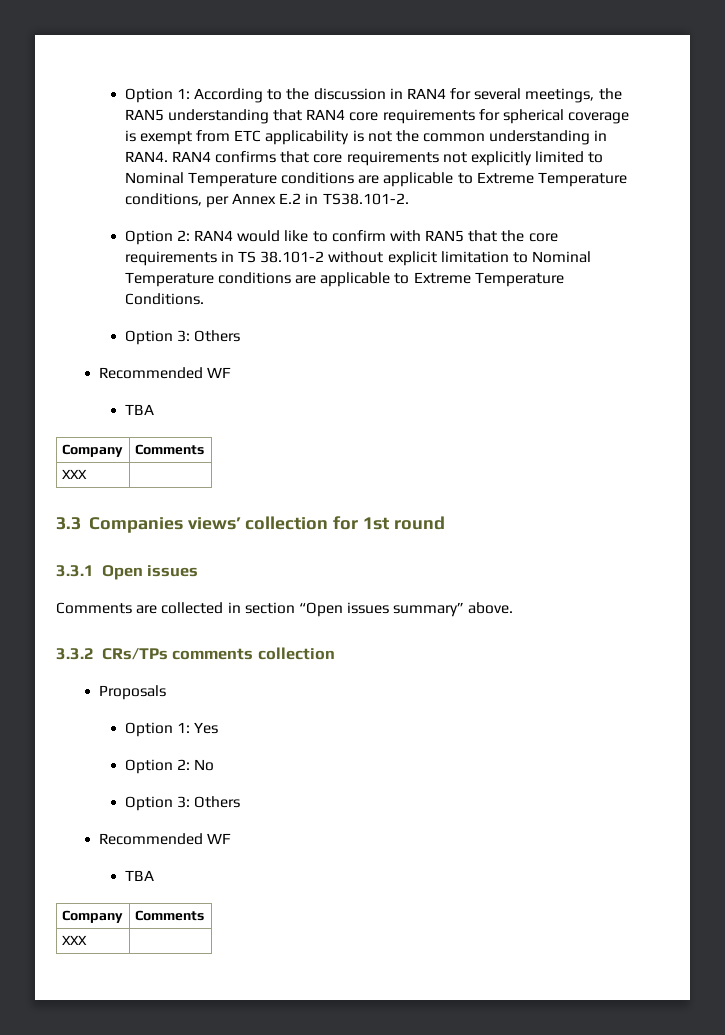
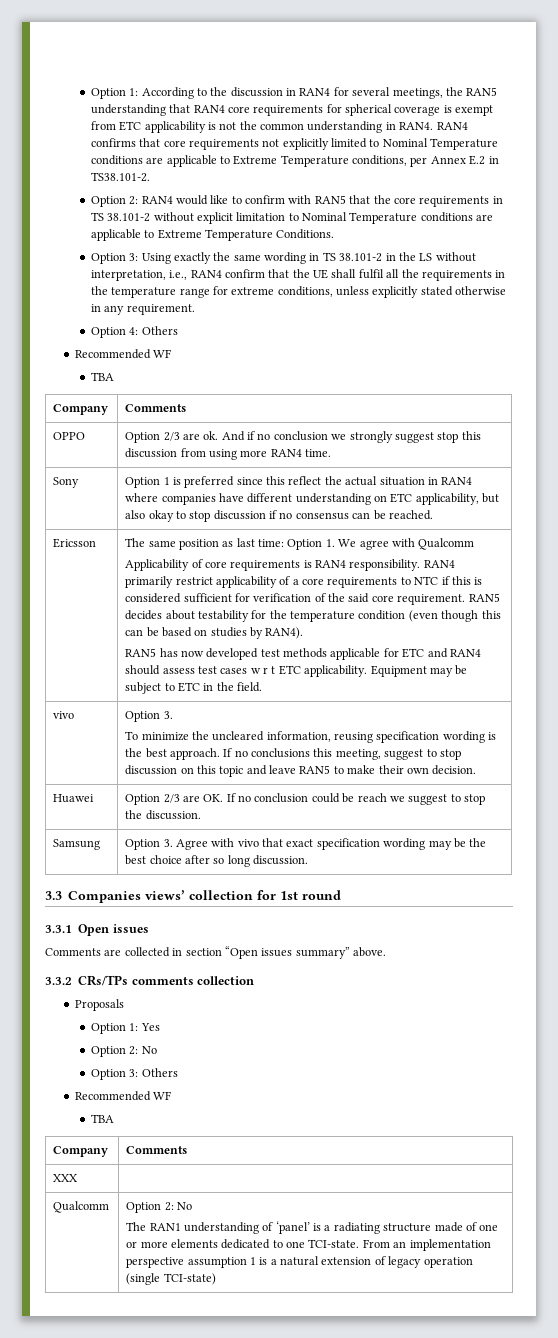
[193,330,240,342] [98,367,232,379] [124,404,154,415] [62,444,124,457] [135,444,205,455] [62,469,88,479] Others // Recommended WF // TBA // Company | Comments // XXX | -> [141,252,476,264] [90,269,506,281] [90,286,507,298] [90,304,195,315] [90,326,178,338] [74,349,172,359] [90,372,114,381] [53,404,109,415] [125,404,187,412] [53,432,86,440] [125,431,481,443] [125,448,332,460] [53,477,80,488] [125,476,473,488] [125,493,500,505] [125,510,433,522] [53,538,97,548] [125,538,475,550] [125,559,455,571] [125,576,483,588] [125,593,500,605] [125,610,501,622] [125,627,304,639] [125,648,481,660] [125,665,468,677] [125,682,263,694] [53,711,75,719] [125,711,173,722] [125,731,497,743] [125,748,461,760] [125,765,477,777] [53,794,95,803] [125,793,486,805] [125,810,201,820] [53,839,101,850] [125,838,487,850] [125,855,309,867] Using exactly the same wording in TS 38.101-2 in the LS without interpretation, i.e., RAN4 confirm that the UE shall fulfil all the requirements in the temperature range for extreme conditions, unless explicitly stated otherwise in any requirement. // Option 4: Others // Recommended WF // TBA // Company | Comments // OPPO | Option 2/3 are ok. And if no conclusion we strongly suggest stop this discussion from using more RAN4 time. // Sony | Option 1 is preferred since this reflect the actual situation in RAN4 where companies have different understanding on ETC applicability, but also okay to stop discussion if no consensus can be reached. // Ericsson | The same position as last time: Option 1. We agree with Qualcomm // Applicability of core requirements is RAN4 responsibility. RAN4 primarily restrict applicability of a core requirements to NTC if this is considered sufficient for verification of the said core requirement. RAN5 decides about testability for the temperature condition (even though this can be based on studies by RAN4). // RAN5 has now developed test methods applicable for ETC and RAN4 should assess test cases w r t ETC applicability. Equipment may be subject to ETC in the field. // vivo | Option 3. // To minimize the uncleared information, reusing specification wording is the best approach. If no conclusions this meeting, suggest to stop discussion on this topic and leave RAN5 to make their own decision. // Huawei | Option 2/3 are OK. If no conclusion could be reach we suggest to stop the discussion. // Samsung | Option 3. Agree with vivo that exact specification wording may be the best choice after so long discussion.
(88, 940) none -> [53,1201,110,1213] [126,1202,192,1213] [126,1221,499,1234] [126,1239,491,1251] [126,1256,473,1268] [126,1273,216,1285] // Qualcomm | Option 2: No // The RAN1 understanding of ‘panel’ is a radiating structure made of one or more elements dedicated to one TCI-state. From an implementation perspective assumption 1 is a natural extension of legacy operation (single TCI-state)

